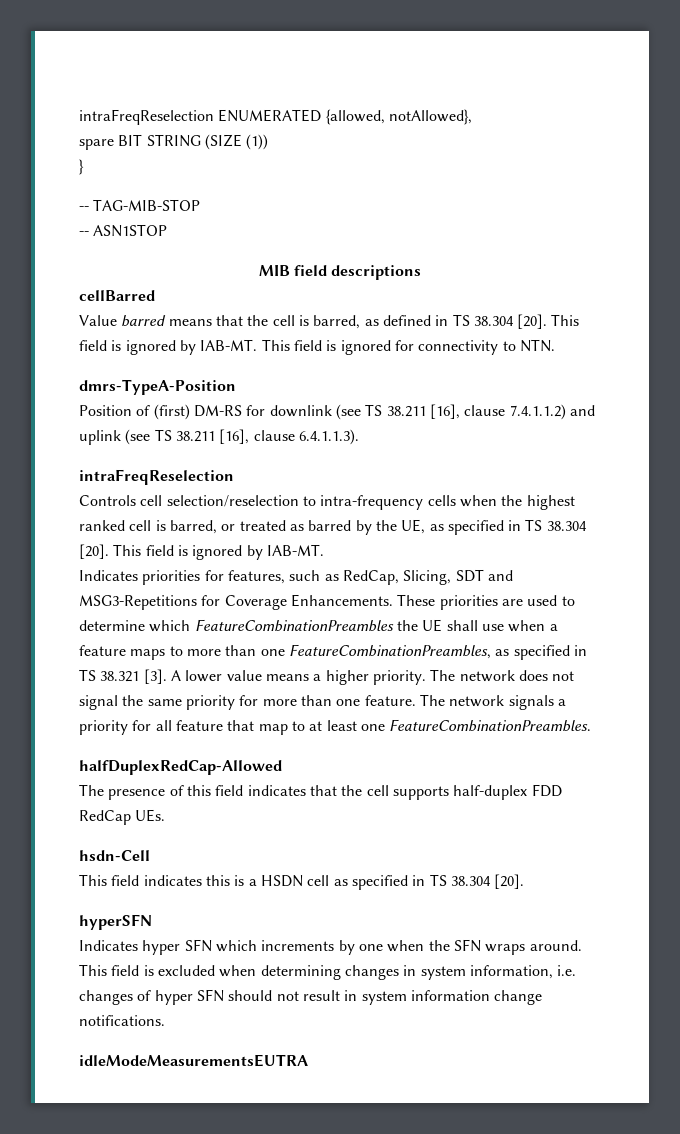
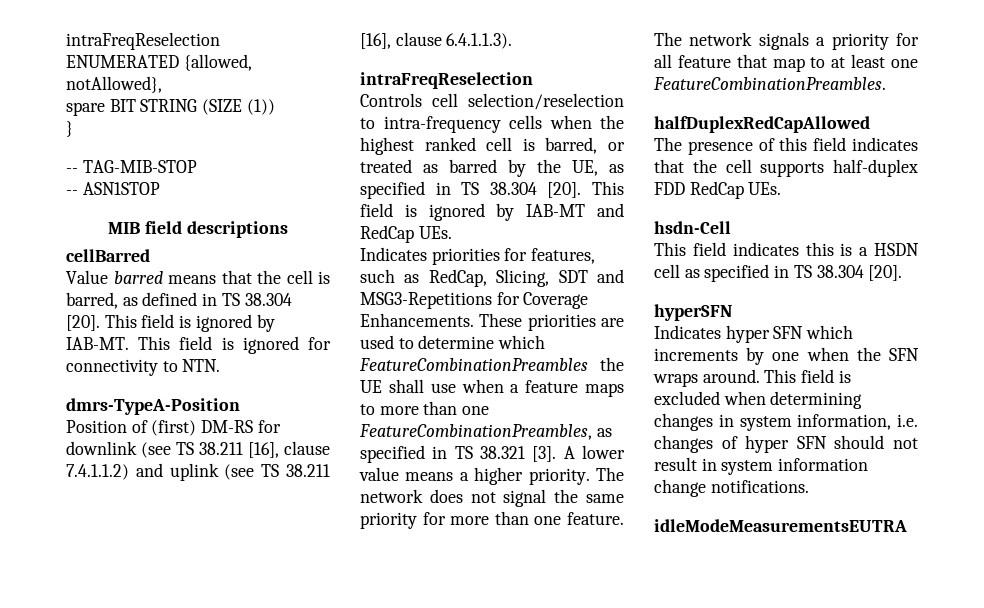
[266,544,324,556] IAB-MT. -> [526,203,624,217] [360,225,452,243] IAB-MT and RedCap UEs.
[79,760,282,775] halfDuplexRedCap-Allowed -> [654,116,870,133] halfDuplexRedCapAllowed

